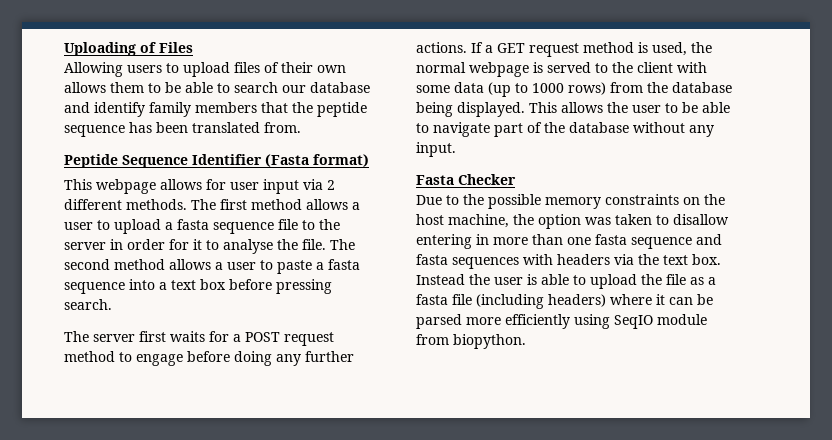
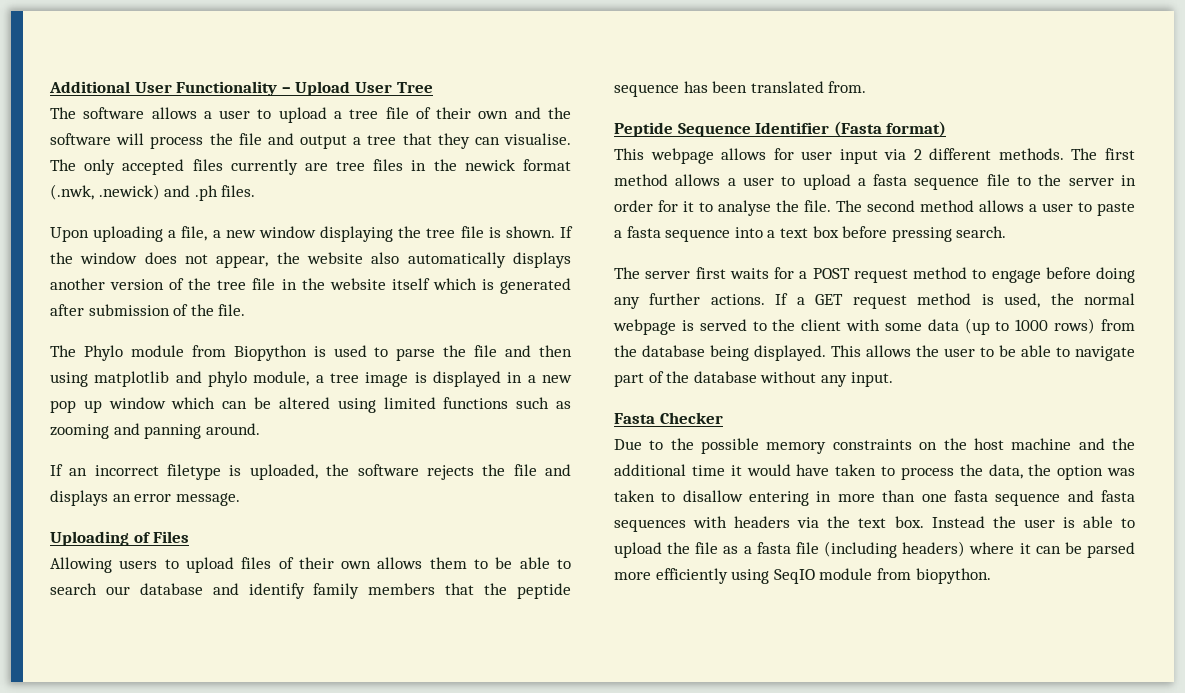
(64, 49) none -> [49,81,433,96] [50,107,571,123] [50,133,571,149] [50,159,571,175] [50,184,256,201] [50,226,573,242] [50,252,571,268] [50,278,571,294] [50,304,246,316] [50,345,573,361] [50,371,572,387] [50,397,571,413] [50,423,260,439] [50,464,571,480] [50,490,240,506] Additional User Functionality – Upload User Tree // The software allows a user to upload a tree file of their own and the software will process the file and output a tree that they can visualise. The only accepted files currently are tree files in the newick format (.nwk, .newick) and .ph files. // Upon uploading a file, a new window displaying the tree file is shown. If the window does not appear, the website also automatically displays another version of the tree file in the website itself which is generated after submission of the file. // The Phylo module from Biopython is used to parse the file and then using matplotlib and phylo module, a tree image is displayed in a new pop up window which can be altered using limited functions such as zooming and panning around. // If an incorrect filetype is uploaded, the software rejects the file and displays an error message. //
[448,214,509,228] machine, -> [1011,438,1135,450] [614,464,1023,480] machine and the additional time it would have taken to process the data,

